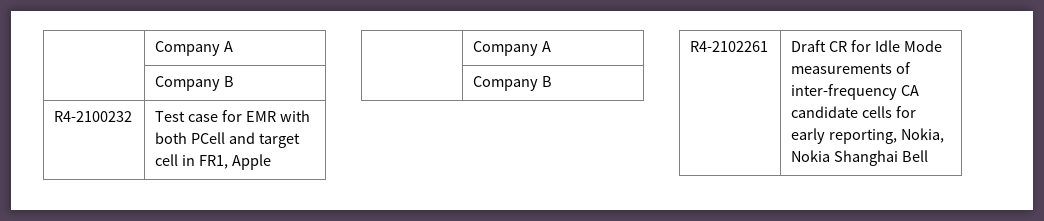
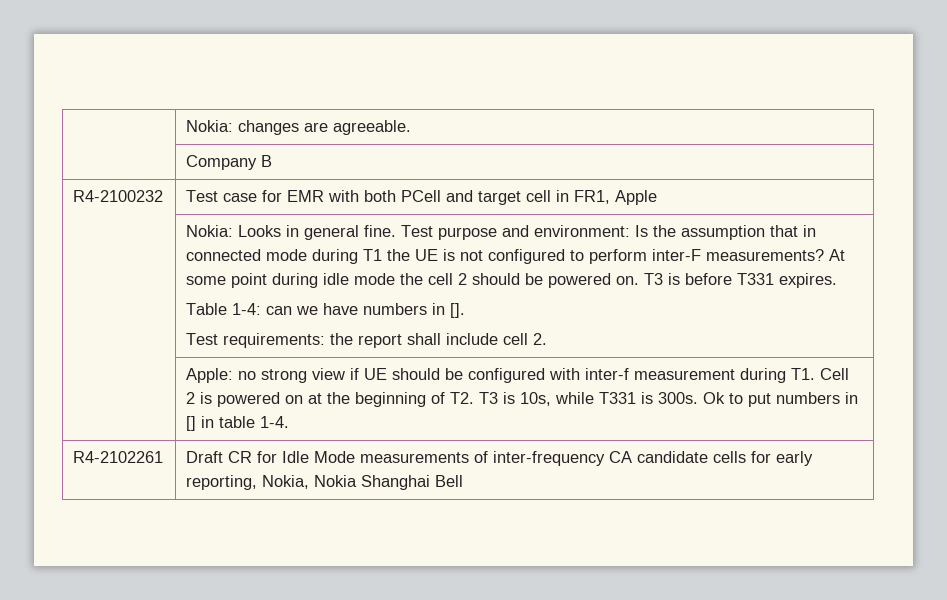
[155,41,234,56] | Company A -> [186,120,412,135] | Nokia: changes are agreeable.
[473,41,552,56] [473,76,553,91] Company A // | Company B -> [186,225,817,240] [186,249,846,264] [186,273,838,288] [186,303,466,318] [186,333,548,348] [186,368,850,383] [186,392,859,407] [186,416,290,431] Nokia: Looks in general fine. Test purpose and environment: Is the assumption that in connected mode during T1 the UE is not configured to perform inter-F measurements? At some point during idle mode the cell 2 should be powered on. T3 is before T331 expires. // Table 1-4: can we have numbers in []. // Test requirements: the report shall include cell 2. // | Apple: no strong view if UE should be configured with inter-f measurement during T1. Cell 2 is powered on at the beginning of T2. T3 is 10s, while T331 is 300s. Ok to put numbers in [] in table 1-4.

